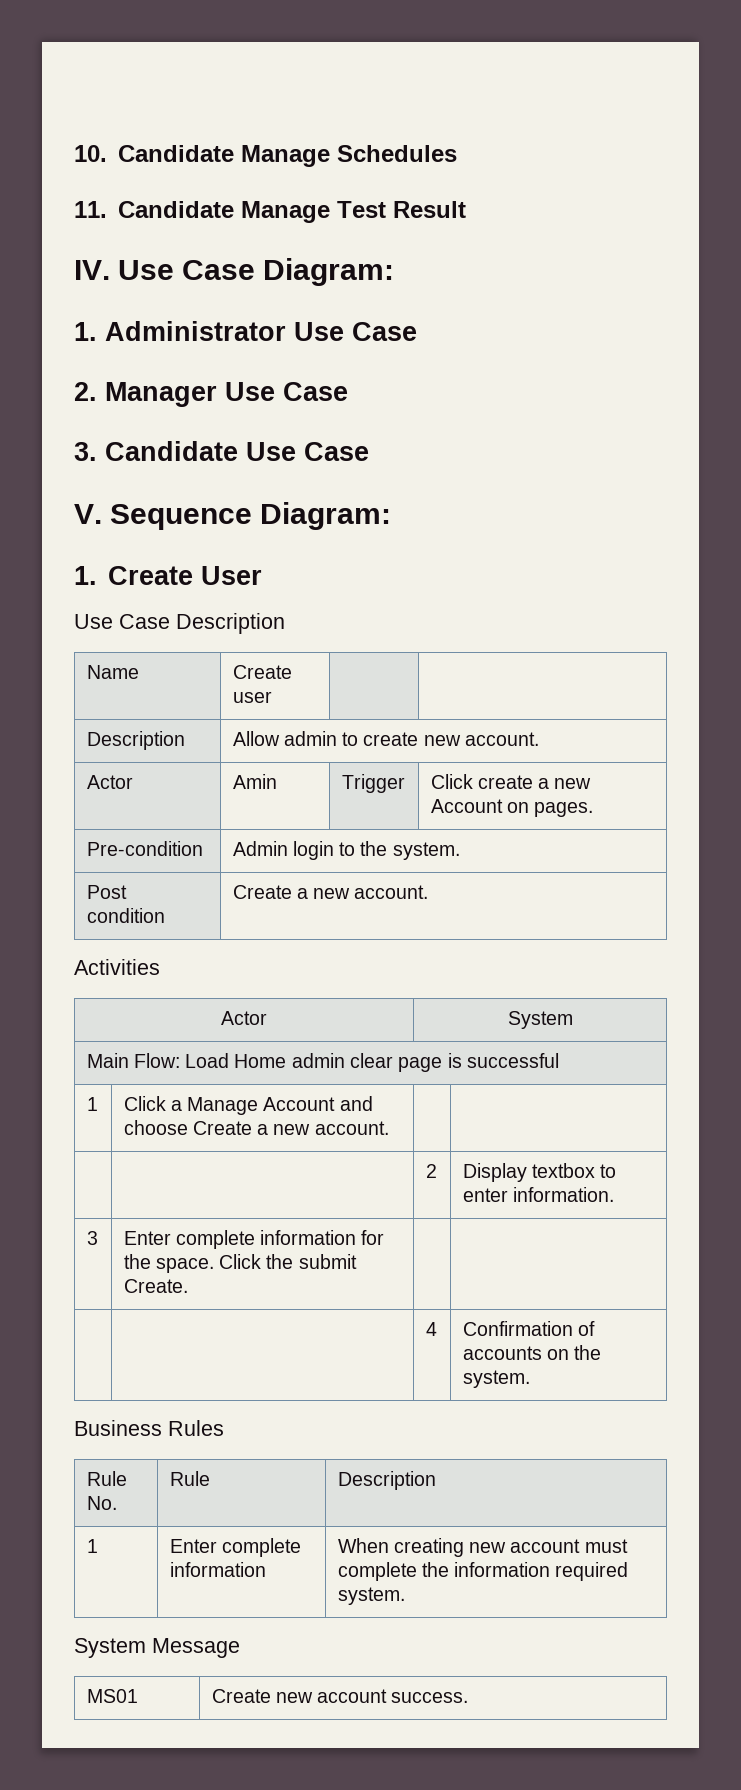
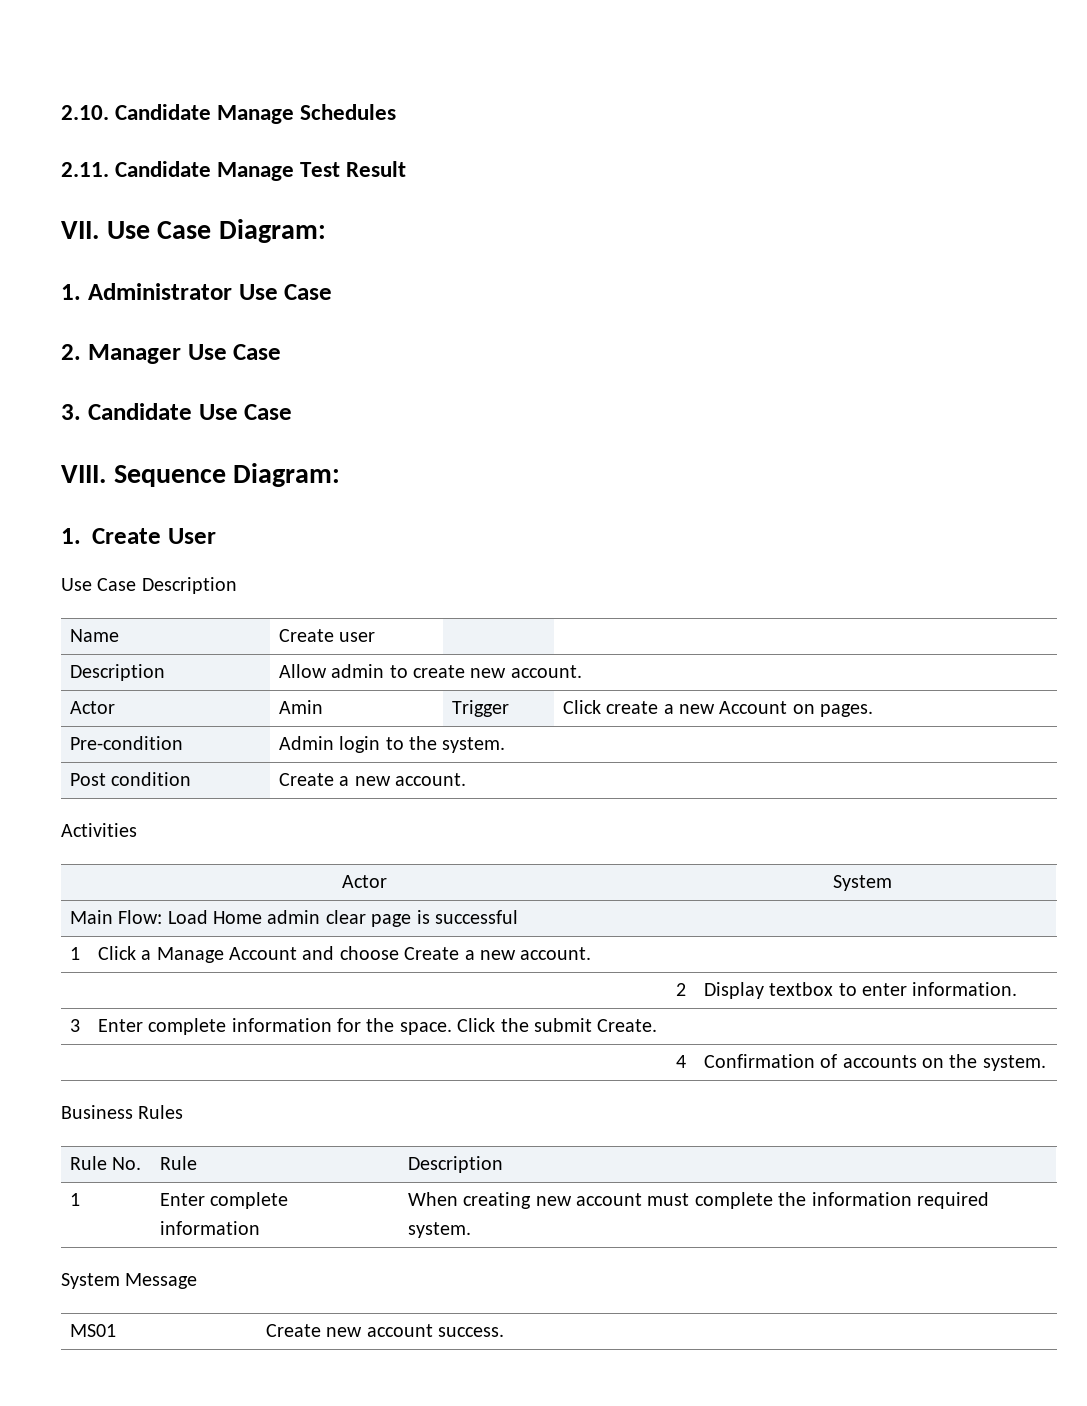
[74,145,107,162] 10. -> [61,105,109,120] 2.10.
[74,201,107,218] 11. -> [61,162,109,177] 2.11.
[74,260,110,280] IV. -> [61,221,99,239] VII.
[74,504,102,524] V. -> [61,465,106,483] VIII.

